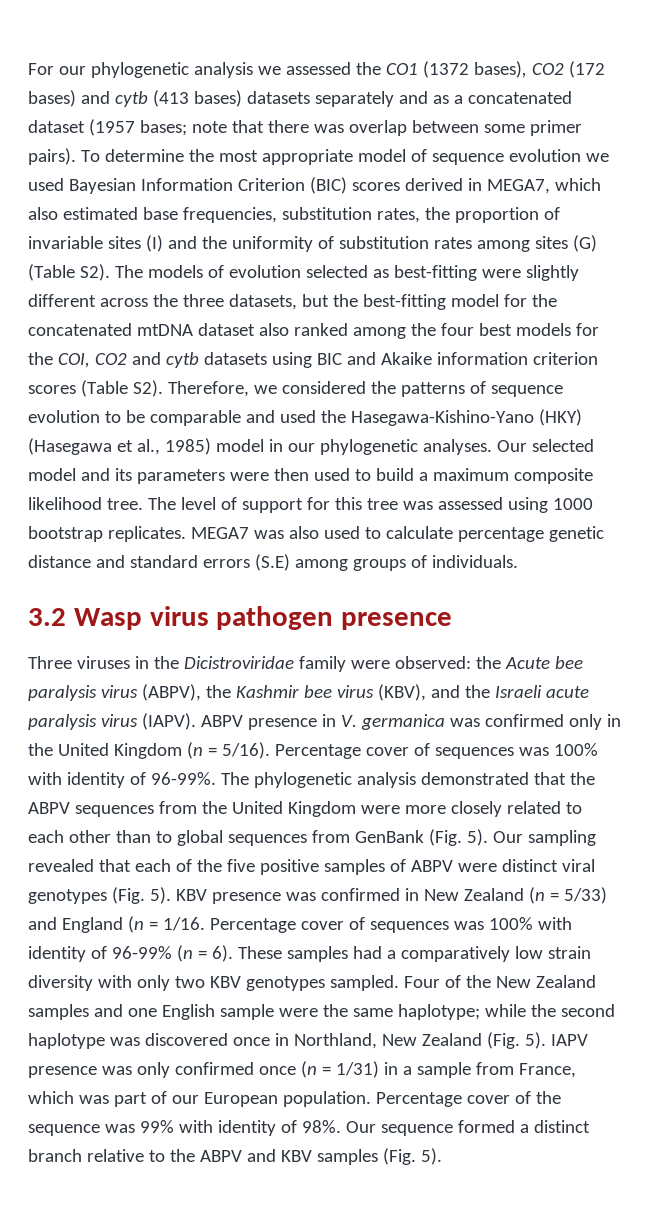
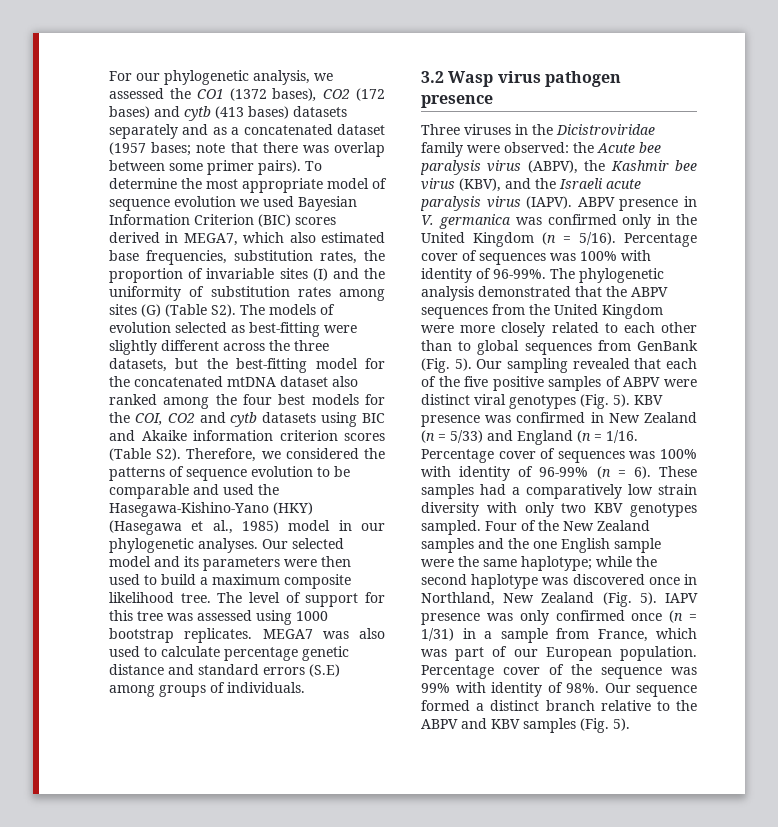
[193,62,253,78] analysis -> [253,70,310,85] analysis,
(123, 1010) none -> [508,538,529,549] the

